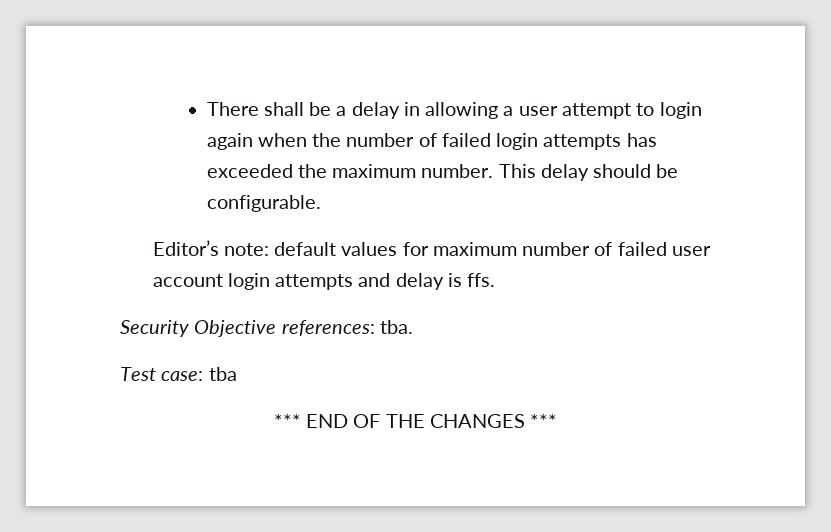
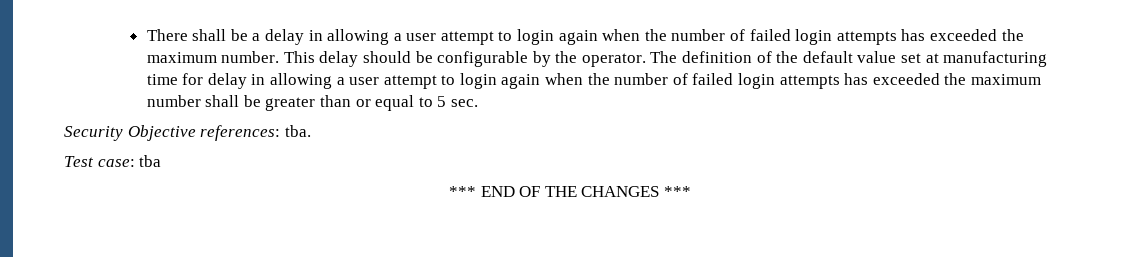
[206,195,321,212] [152,240,711,256] [152,273,496,290] configurable. // Editor’s note: default values for maximum number of failed user account login attempts and delay is ffs. -> [437,51,1048,67] [146,73,1041,89] [146,95,478,111] configurable by the operator. The definition of the default value set at manufacturing time for delay in allowing a user attempt to login again when the number of failed login attempts has exceeded the maximum number shall be greater than or equal to 5 sec.

